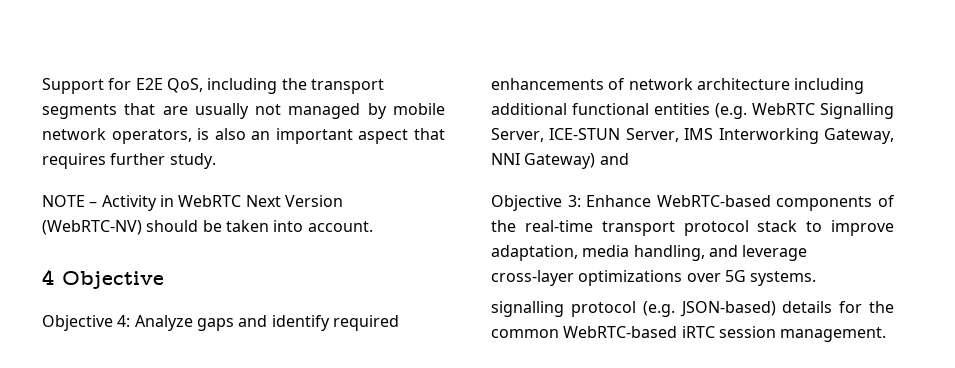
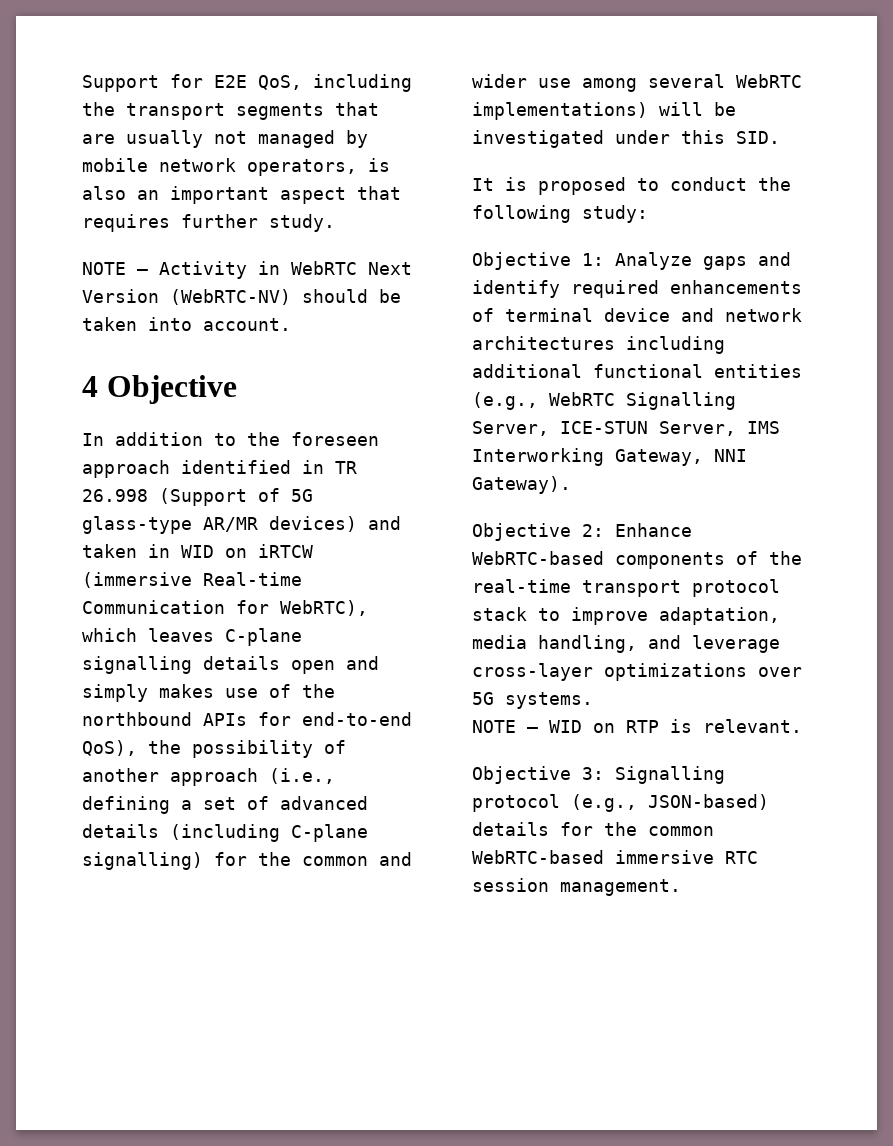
[42,315,131,331] // Objective 4: -> [82,432,379,446] [82,460,357,478] [82,488,313,506] [82,516,401,534] [82,544,313,558] [82,572,302,588] [82,600,368,616] [82,628,302,646] [82,656,379,674] [82,684,335,702] [82,712,412,726] [82,740,346,758] [82,768,335,786] [82,796,368,814] [82,824,368,842] [82,852,412,870] [472,74,802,92] [472,102,736,120] [472,130,780,148] [472,177,791,195] [472,205,648,223] [472,252,604,270] // In addition to the foreseen approach identified in TR 26.998 (Support of 5G glass-type AR/MR devices) and taken in WID on iRTCW (immersive Real-time Communication for WebRTC), which leaves C-plane signalling details open and simply makes use of the northbound APIs for end-to-end QoS), the possibility of another approach (i.e., defining a set of advanced details (including C-plane signalling) for the common and wider use among several WebRTC implementations) will be investigated under this SID. // It is proposed to conduct the following study: // Objective 1:
[628,78,790,90] network architecture -> [505,308,802,322] [472,336,615,350] terminal device and network architectures
[715,103,747,119] (e.g. -> [472,392,538,410] (e.g.,
[524,153,629,169] [491,195,581,211] Gateway) and // Objective 3: -> [472,476,571,494] [472,523,604,541] Gateway). // Objective 2:
[491,301,675,317] signalling protocol (e.g. -> [472,719,802,733] [472,766,725,784] [472,794,637,812] NOTE – WID on RTP is relevant. // Objective 3: Signalling protocol (e.g.,
[681,326,715,338] iRTC -> [615,850,758,864] immersive RTC

